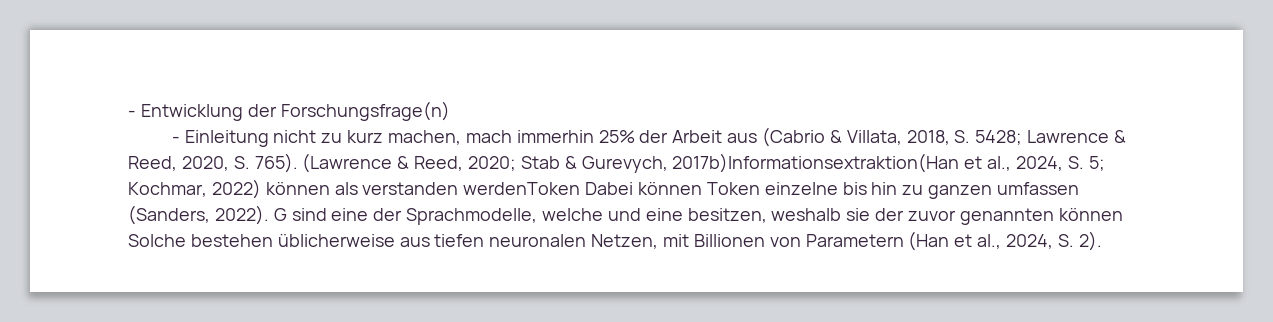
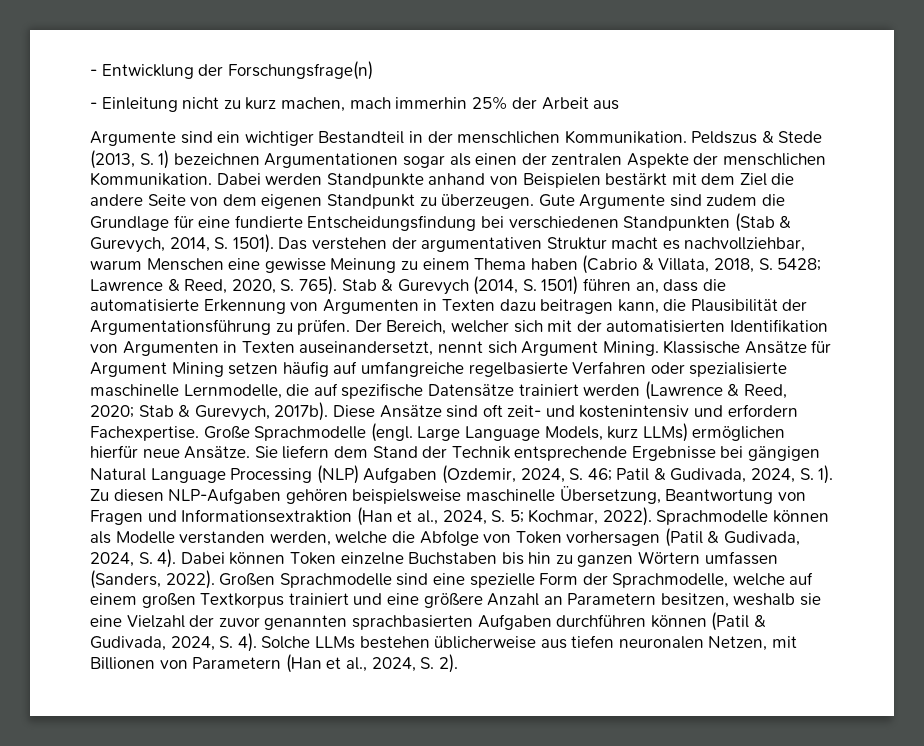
(758, 138) none -> [90,130,823,146] [90,150,827,169] [90,172,795,188] [90,194,786,209] [90,213,792,232] [90,234,806,253] [90,258,578,273] // Argumente sind ein wichtiger Bestandteil in der menschlichen Kommunikation. Peldszus & Stede (2013, S. 1) bezeichnen Argumentationen sogar als einen der zentralen Aspekte der menschlichen Kommunikation. Dabei werden Standpunkte anhand von Beispielen bestärkt mit dem Ziel die andere Seite von dem eigenen Standpunkt zu überzeugen. Gute Argumente sind zudem die Grundlage für eine fundierte Entscheidungsfindung bei verschiedenen Standpunkten (Stab & Gurevych, 2014, S. 1501). Das verstehen der argumentativen Struktur macht es nachvollziehbar, warum Menschen eine gewisse Meinung zu einem Thema haben
(298, 163) none -> [341,276,726,295] [90,299,808,314] [90,319,828,335] [90,340,832,356] [90,361,788,377] [90,383,641,399] Stab & Gurevych (2014, S. 1501) führen an, dass die automatisierte Erkennung von Argumenten in Texten dazu beitragen kann, die Plausibilität der Argumentationsführung zu prüfen. Der Bereich, welcher sich mit der automatisierten Identifikation von Argumenten in Texten auseinandersetzt, nennt sich Argument Mining. Klassische Ansätze für Argument Mining setzen häufig auf umfangreiche regelbasierte Verfahren oder spezialisierte maschinelle Lernmodelle, die auf spezifische Datensätze trainiert werden
[672,153,960,173] 2017b)Informationsextraktion(Han -> [274,402,798,421] [90,423,786,442] [90,445,821,461] [90,465,834,484] [90,486,806,504] [90,507,393,526] 2017b). Diese Ansätze sind oft zeit- und kostenintensiv und erfordern Fachexpertise. Große Sprachmodelle (engl. Large Language Models, kurz LLMs) ermöglichen hierfür neue Ansätze. Sie liefern dem Stand der Technik entsprechende Ergebnisse bei gängigen Natural Language Processing (NLP) Aufgaben (Ozdemir, 2024, S. 46; Patil & Gudivada, 2024, S. 1). Zu diesen NLP-Aufgaben gehören beispielsweise maschinelle Übersetzung, Beantwortung von Fragen und Informationsextraktion (Han
[211,179,581,199] 2022) können als verstanden werdenToken -> [602,507,830,526] [90,528,801,547] [90,549,177,568] 2022). Sprachmodelle können als Modelle verstanden werden, welche die Abfolge von Token vorhersagen (Patil & Gudivada, 2024, S. 4).
(838, 188) none -> [408,552,498,565] Buchstaben
(993, 192) none -> [638,551,701,564] Wörtern
[273,208,683,225] G sind eine der Sprachmodelle, welche und eine -> [219,572,814,588] [90,593,657,608] Großen Sprachmodelle sind eine spezielle Form der Sprachmodelle, welche auf einem großen Textkorpus trainiert und eine größere Anzahl an Parametern
(871, 214) none -> [90,615,185,628] eine Vielzahl
[1058,208,1123,221] [128,234,186,247] können Solche -> [351,612,766,631] [90,633,355,652] sprachbasierten Aufgaben durchführen können (Patil & Gudivada, 2024, S. 4). Solche LLMs

